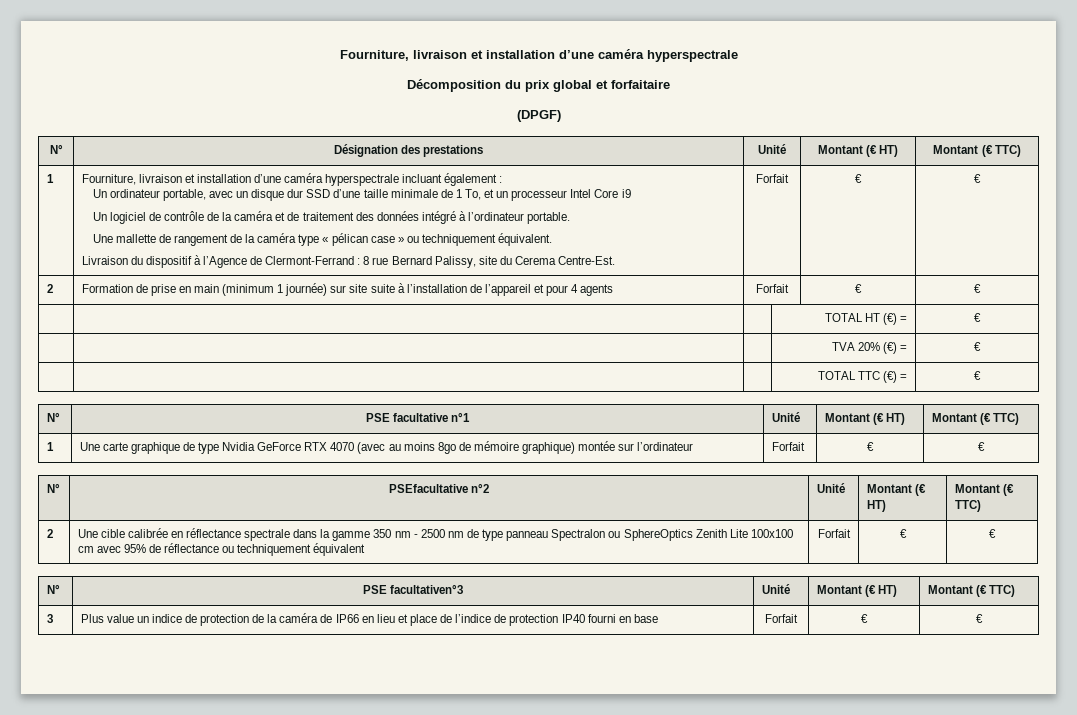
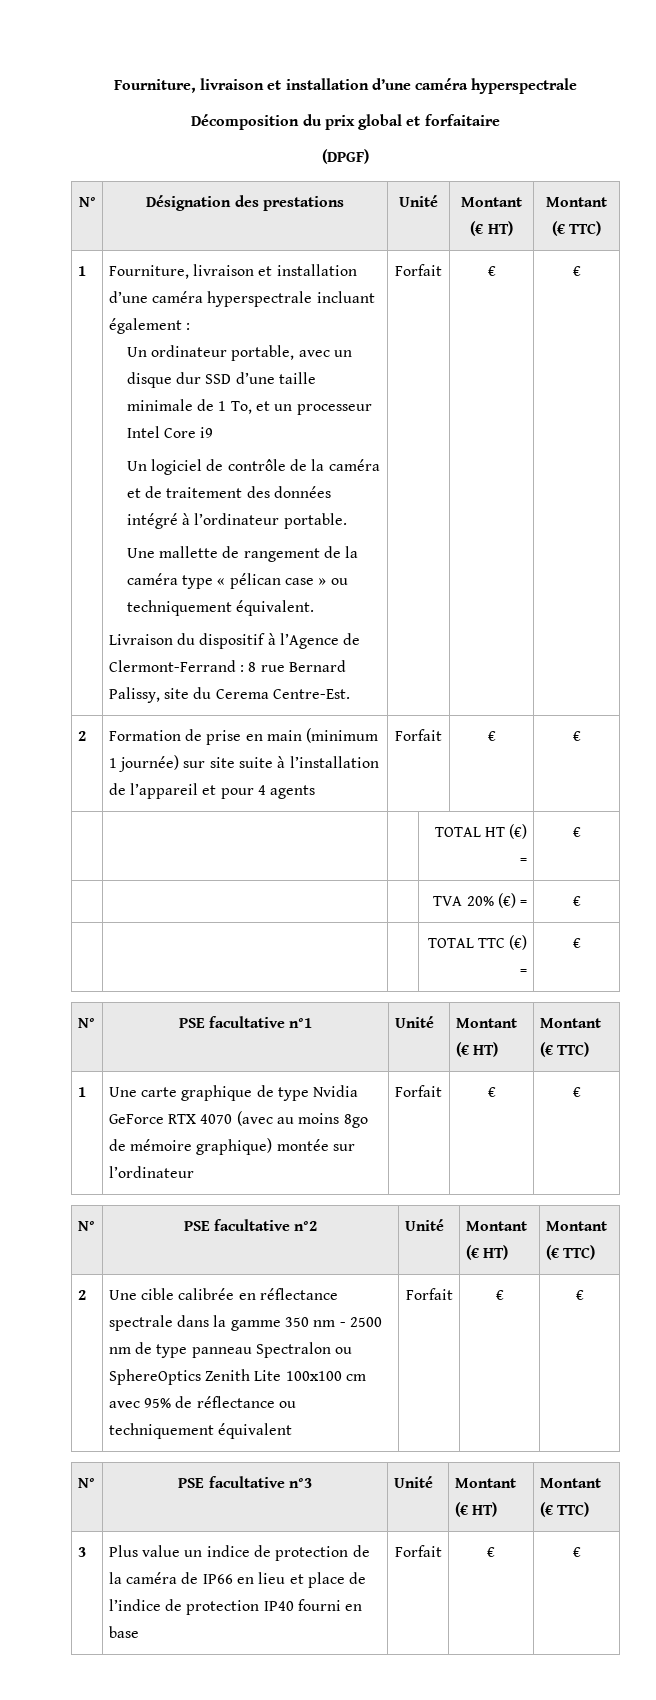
[388,484,468,493] PSEfacultative -> [183,1219,290,1231] PSE facultative
[390,584,464,594] facultativen°3 -> [208,1476,312,1488] facultative n°3

